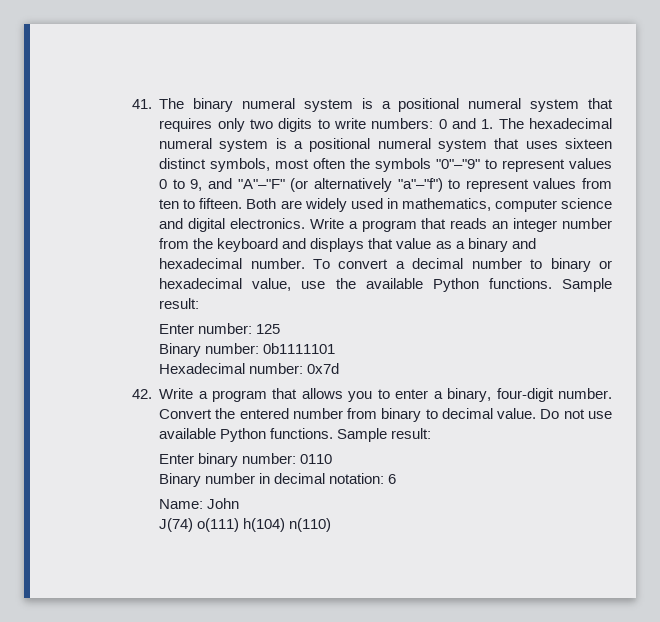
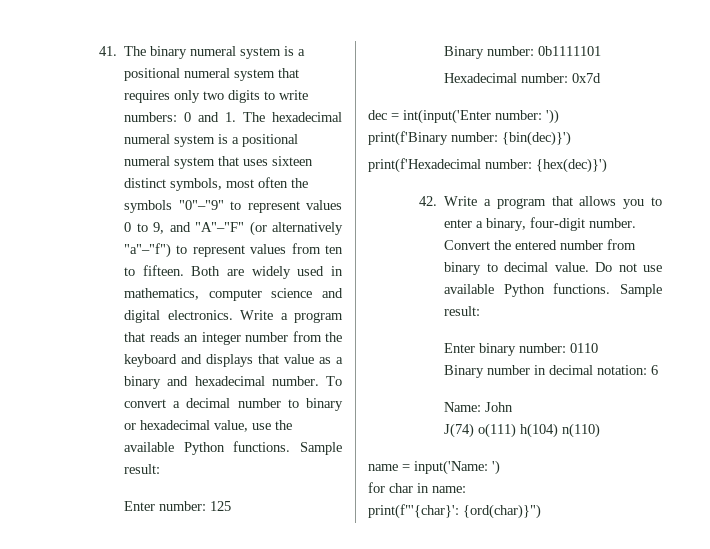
(340, 368) none -> [368,109,559,124] [368,131,571,146] [368,158,607,173] // dec = int(input('Enter number: ')) // print(f'Binary number: {bin(dec)}') // print(f'Hexadecimal number: {hex(dec)}')
(332, 525) none -> [368,460,500,475] [368,482,466,493] [368,504,541,519] // name = input('Name: ') // for char in name: // print(f"'{char}': {ord(char)}")

